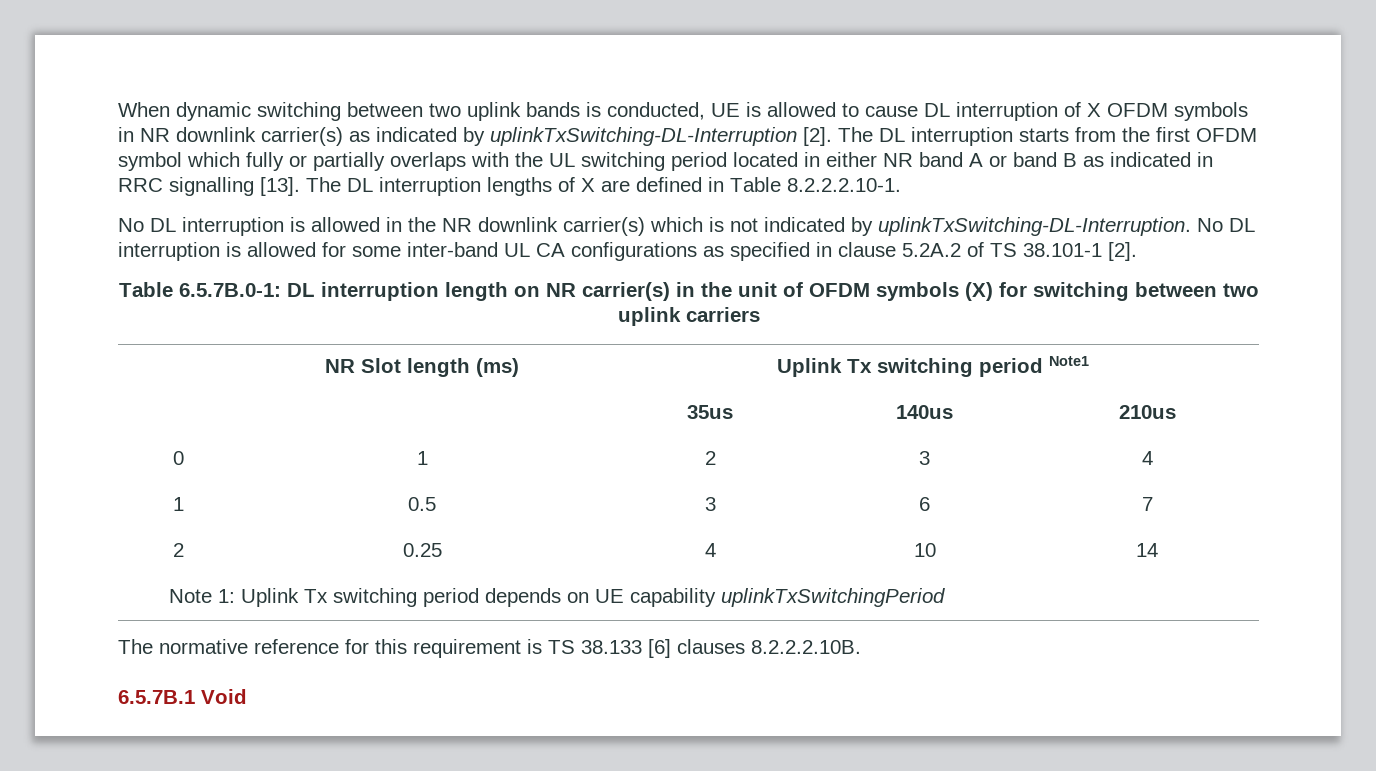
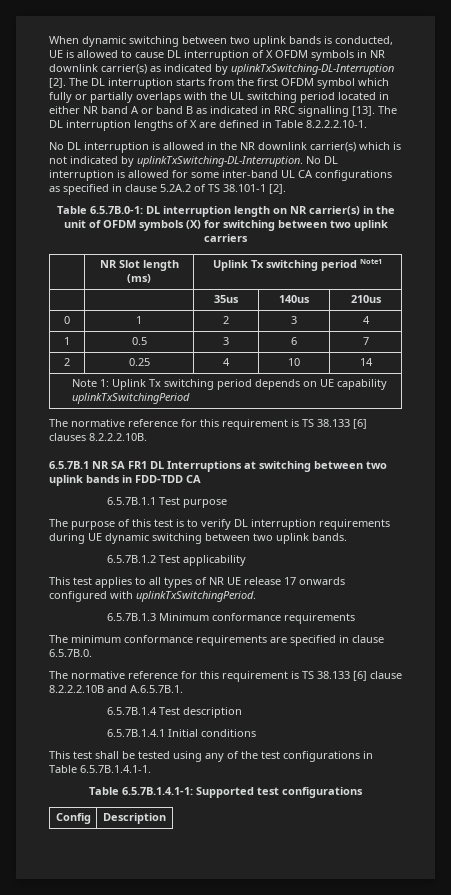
[201,689,247,704] Void -> [92,461,387,472] [49,475,201,486] [107,497,228,508] [49,519,390,530] [49,533,347,544] [107,555,247,566] [49,577,345,588] [49,591,256,602] [107,613,356,624] [49,635,384,646] [49,649,92,657] [49,671,402,682] [49,685,183,693] [107,707,243,718] [107,729,257,737] [49,751,373,762] [49,765,151,773] [89,787,363,798] [55,813,91,824] [103,813,166,824] NR SA FR1 DL Interruptions at switching between two uplink bands in FDD-TDD CA // 6.5.7B.1.1 Test purpose // The purpose of this test is to verify DL interruption requirements during UE dynamic switching between two uplink bands. // 6.5.7B.1.2 Test applicability // This test applies to all types of NR UE release 17 onwards configured with uplinkTxSwitchingPeriod. // 6.5.7B.1.3 Minimum conformance requirements // The minimum conformance requirements are specified in clause 6.5.7B.0. // The normative reference for this requirement is TS 38.133 [6] clause 8.2.2.2.10B and A.6.5.7B.1. // 6.5.7B.1.4 Test description // 6.5.7B.1.4.1 Initial conditions // This test shall be tested using any of the test configurations in Table 6.5.7B.1.4.1-1. // Table 6.5.7B.1.4.1-1: Supported test configurations // Config | Description

